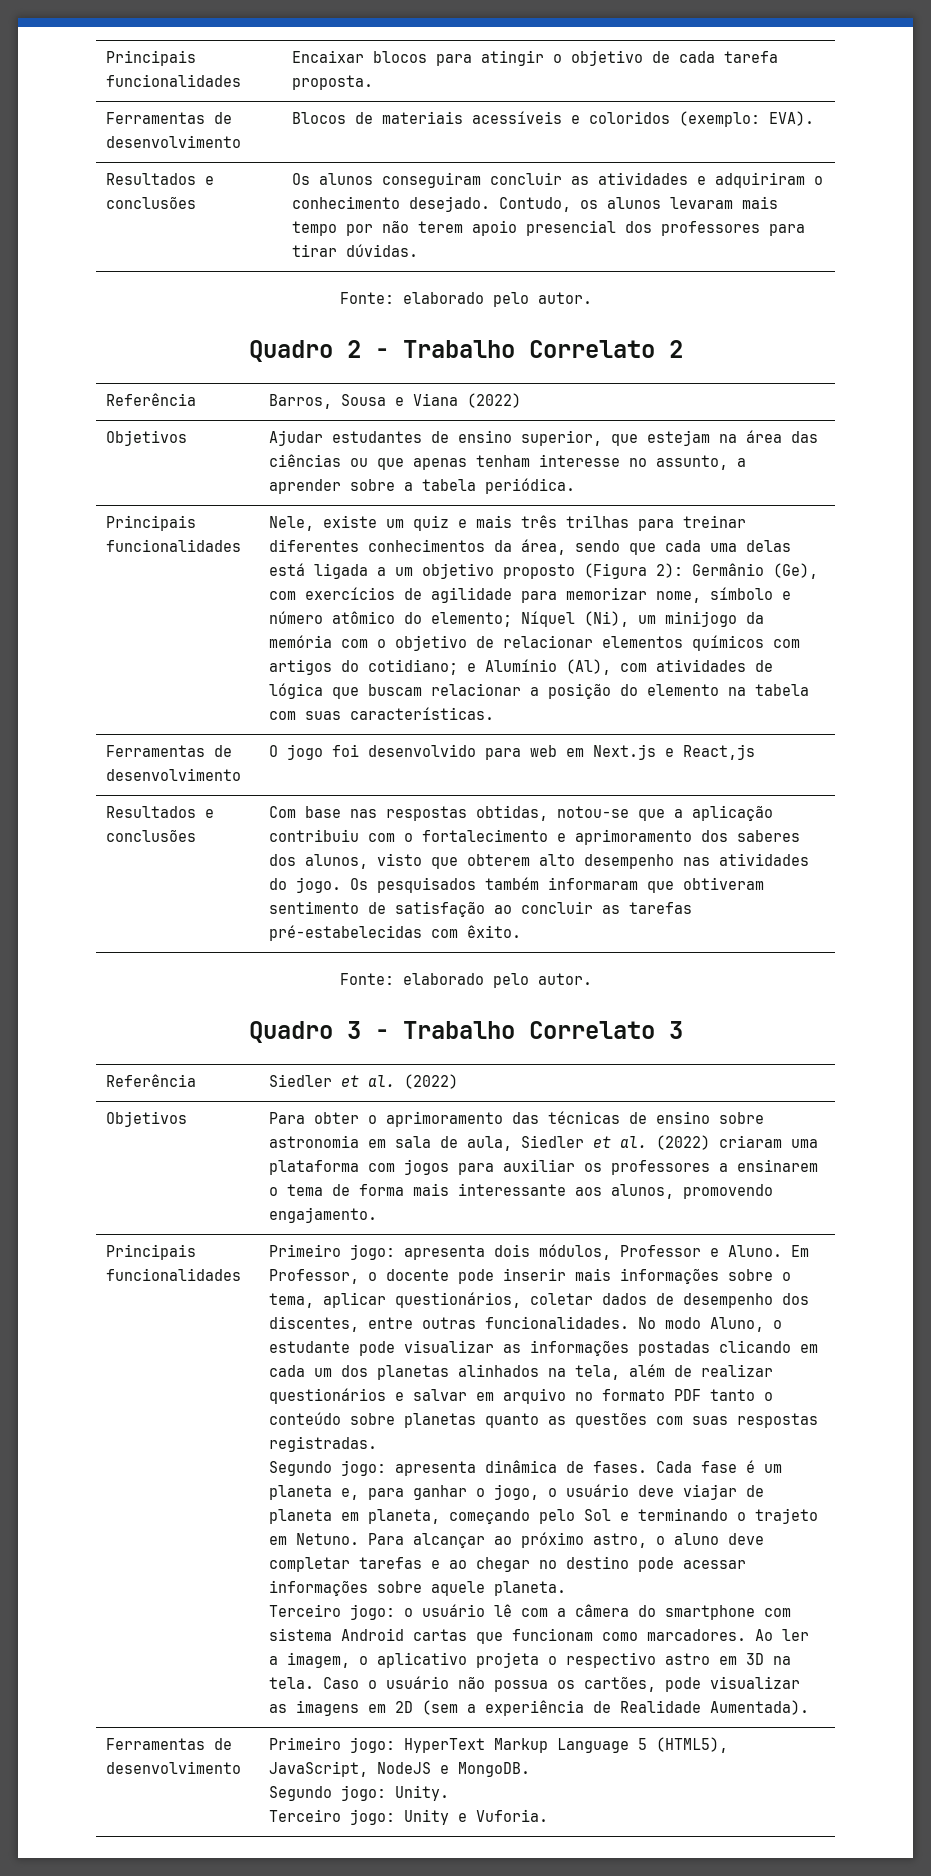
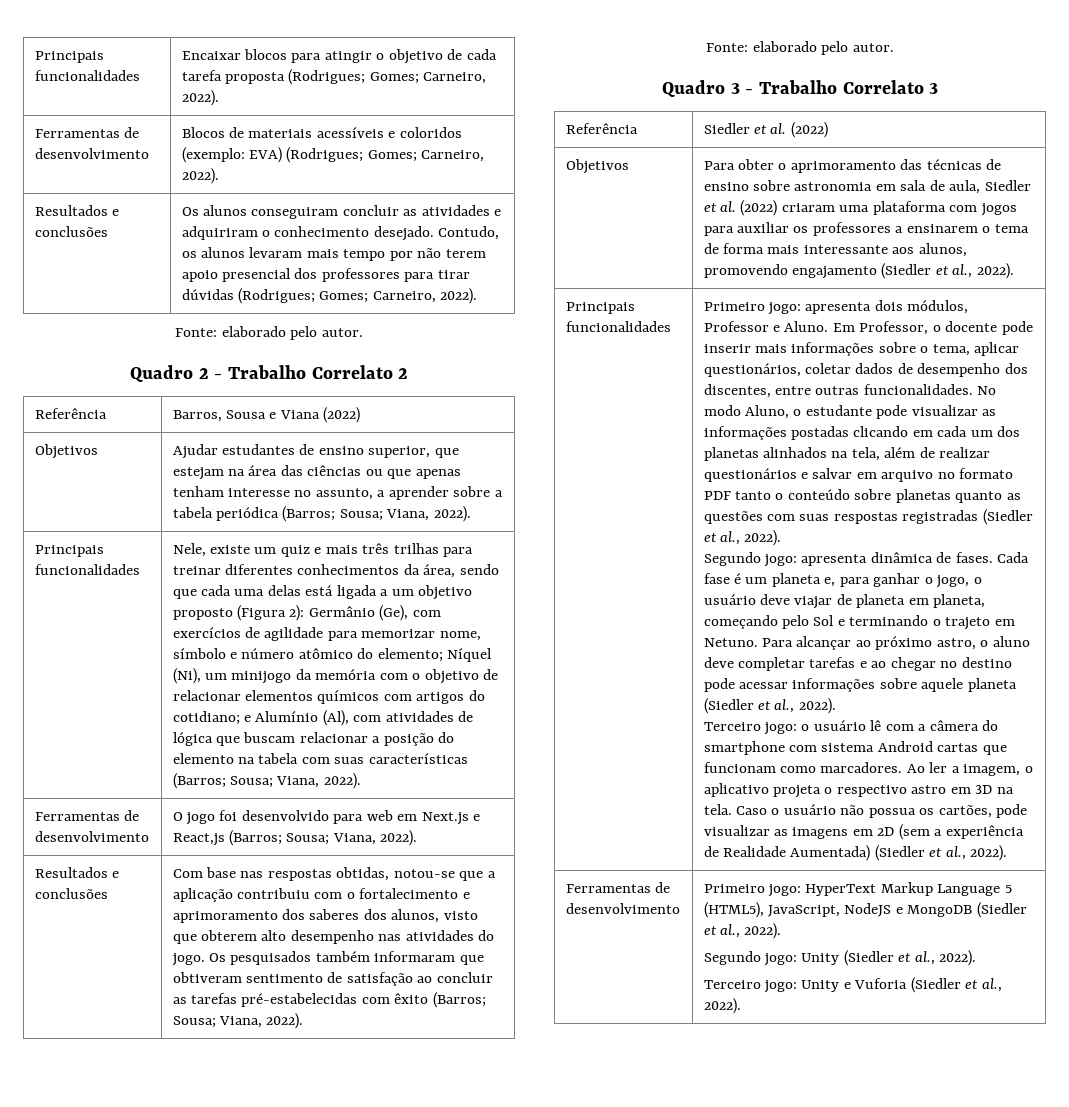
[291,75,373,90] proposta. -> [224,69,487,85] [181,90,219,106] proposta (Rodrigues; Gomes; Carneiro, 2022).
[768,111,814,126] EVA). -> [248,147,485,163] [181,168,219,184] EVA) (Rodrigues; Gomes; Carneiro, 2022).
[345,244,418,257] dúvidas. -> [181,288,478,304] dúvidas (Rodrigues; Gomes; Carneiro, 2022).
[484,478,575,494] periódica. -> [215,506,471,522] periódica (Barros; Sousa; Viana, 2022).
[349,707,494,720] características. -> [368,753,468,764] [172,773,361,789] características (Barros; Sousa; Viana, 2022).
(755, 752) none -> [228,830,418,846] (Barros; Sousa; Viana, 2022).
[466,925,521,938] êxito. -> [394,992,486,1008] [172,1013,304,1029] êxito (Barros; Sousa; Viana, 2022).
[268,1207,377,1223] engajamento. -> [791,263,1014,279] engajamento (Siedler et al., 2022).
[268,1436,377,1452] registradas. -> [902,509,1033,525] [703,530,782,546] registradas (Siedler et al., 2022).
[493,1581,566,1596] planeta. -> [967,678,1017,692] [703,698,836,714] planeta (Siedler et al., 2022).
[709,1700,809,1715] Aumentada). -> [790,845,1008,861] Aumentada) (Siedler et al., 2022).
[457,1762,530,1777] [268,1785,449,1801] MongoDB. // Segundo jogo: Unity. -> [907,902,1027,918] [703,923,782,939] [703,950,977,966] MongoDB (Siedler et al., 2022). // Segundo jogo: Unity (Siedler et al., 2022).
[475,1809,548,1822] Vuforia. -> [854,977,1002,993] [703,998,741,1014] Vuforia (Siedler et al., 2022).

